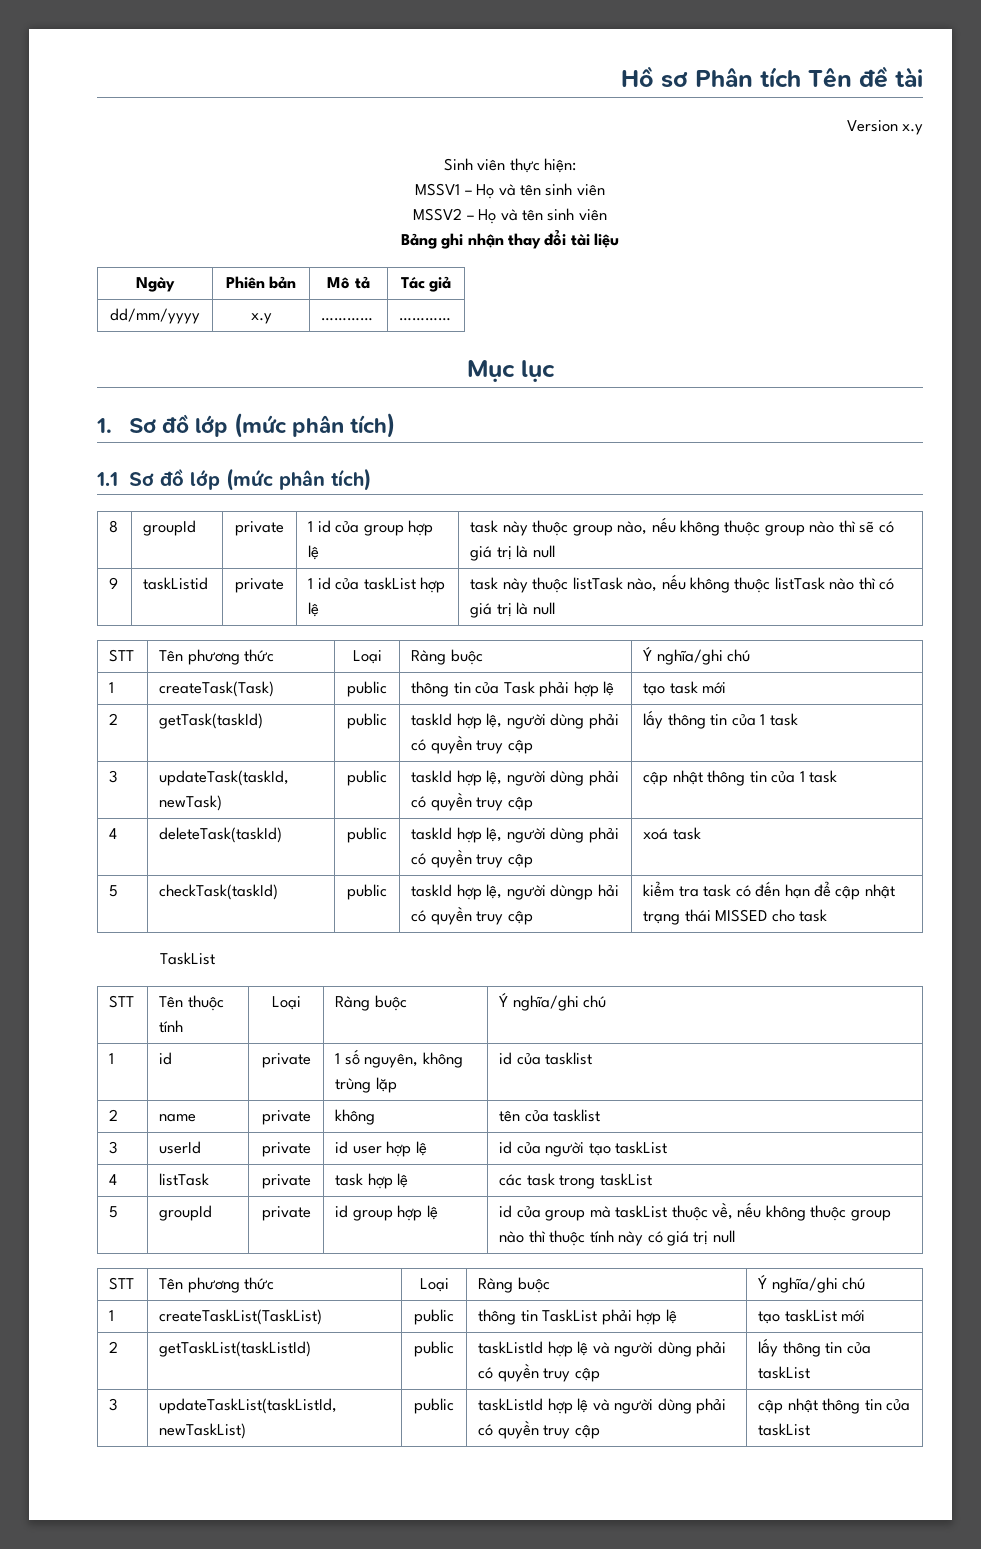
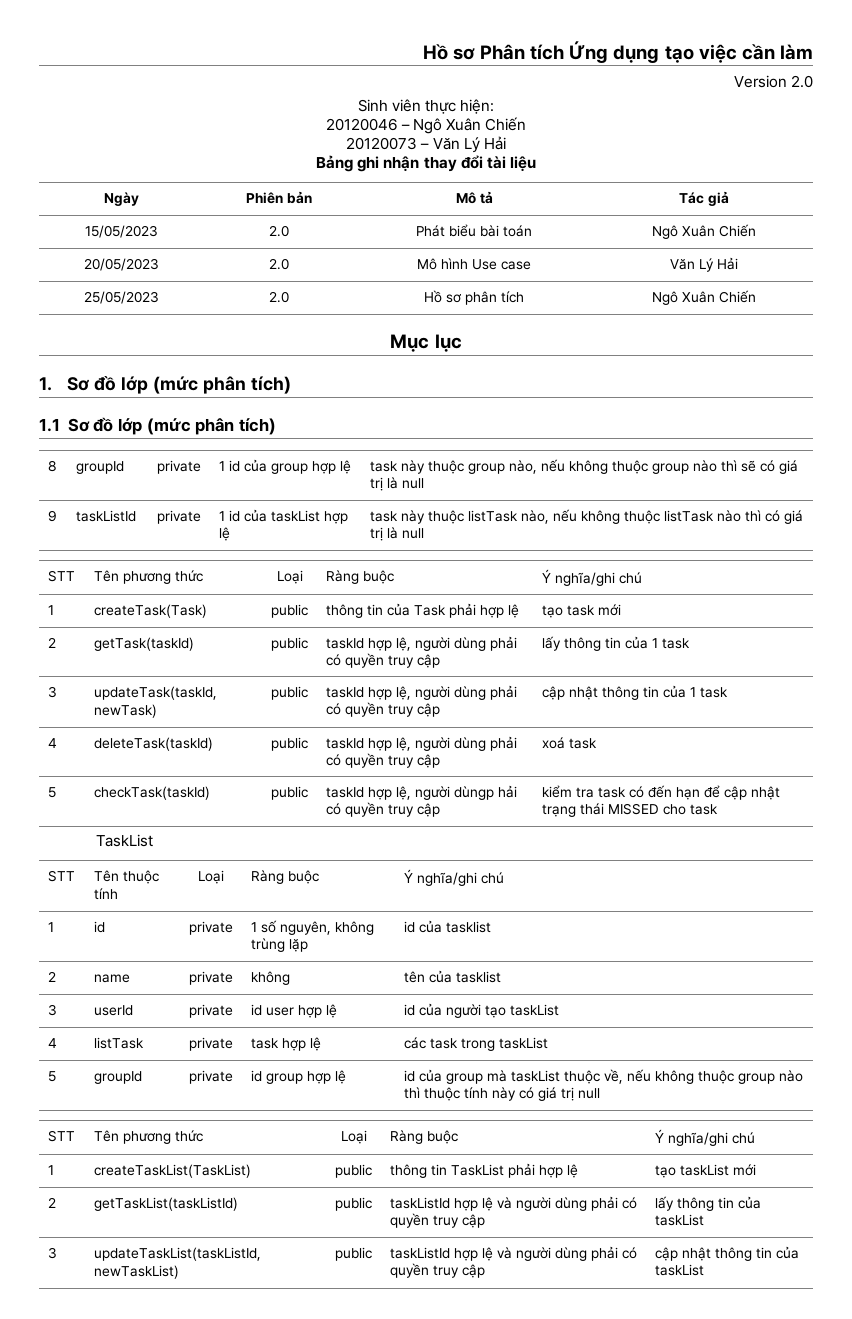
[808,66,923,88] Tên đề tài -> [569,41,813,63] Ứng dụng tạo việc cần làm
[902,124,923,135] x.y -> [791,75,813,88] 2.0
[415,183,605,199] [413,208,607,224] MSSV1 – Họ và tên sinh viên // MSSV2 – Họ và tên sinh viên -> [325,117,527,134] [346,136,506,153] 20120046 – Ngô Xuân Chiến // 20120073 – Văn Lý Hải
[110,308,200,324] [250,313,272,324] [321,318,374,321] [399,318,452,321] dd/mm/yyyy | x.y | ………… | ………… -> [85,225,158,238] [268,225,289,237] [416,224,532,237] [651,224,756,239] [84,258,159,271] [268,258,289,270] [417,258,531,270] [669,257,738,272] [84,291,159,304] [268,291,289,303] [424,290,524,305] [651,290,756,305] 15/05/2023 | 2.0 | Phát biểu bài toán | Ngô Xuân Chiến // 20/05/2023 | 2.0 | Mô hình Use case | Văn Lý Hải // 25/05/2023 | 2.0 | Hồ sơ phân tích | Ngô Xuân Chiến
[143,577,209,590] taskListid -> [76,510,137,522] taskListId

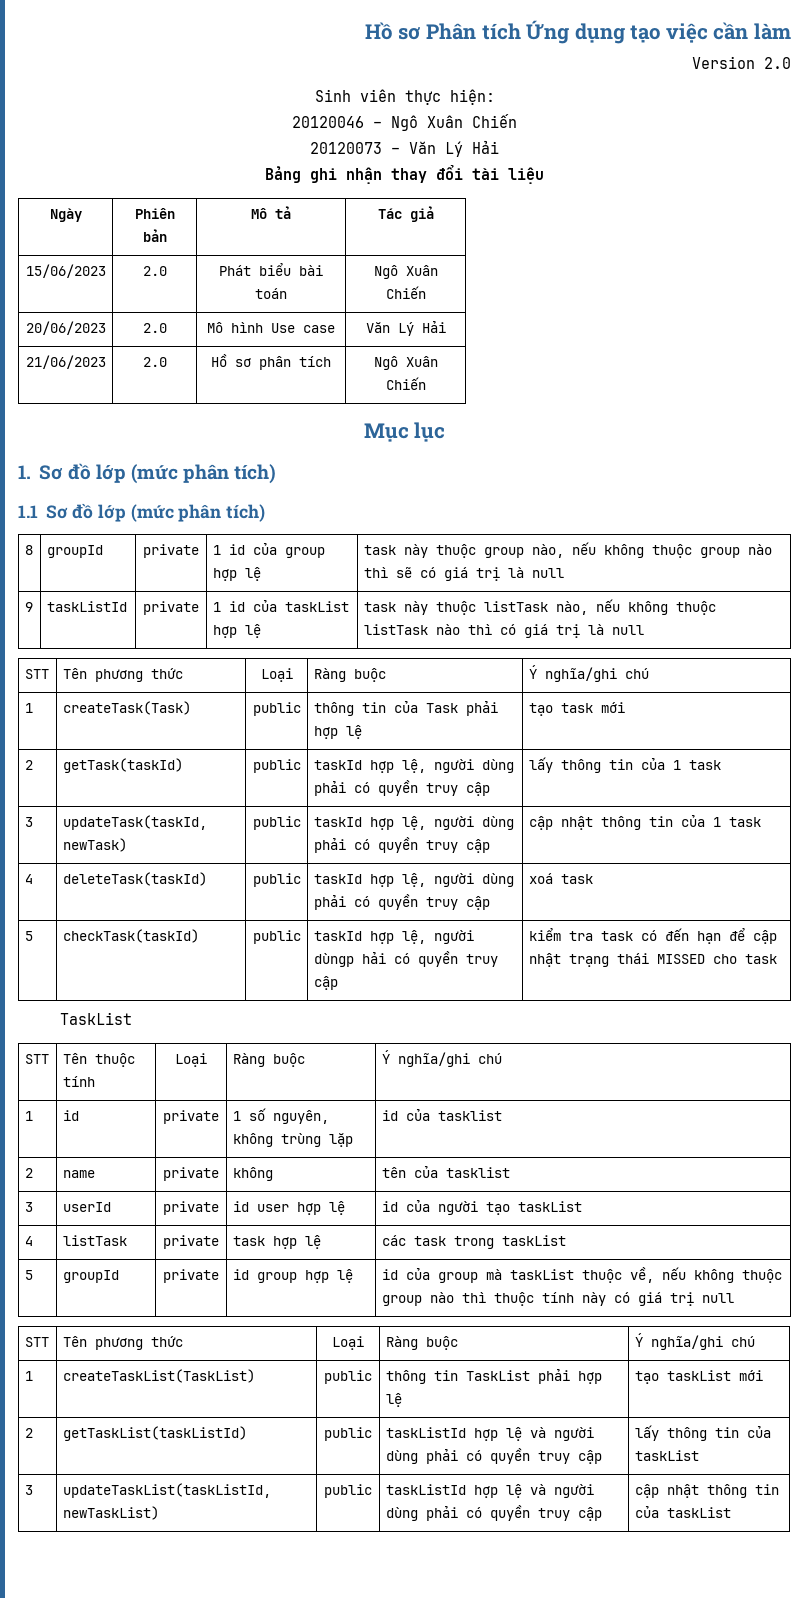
[85,225,158,238] 15/05/2023 -> [25,264,106,278] 15/06/2023
[84,258,159,271] 20/05/2023 -> [25,321,106,335] 20/06/2023
[84,291,159,304] 25/05/2023 -> [25,355,106,369] 21/06/2023

